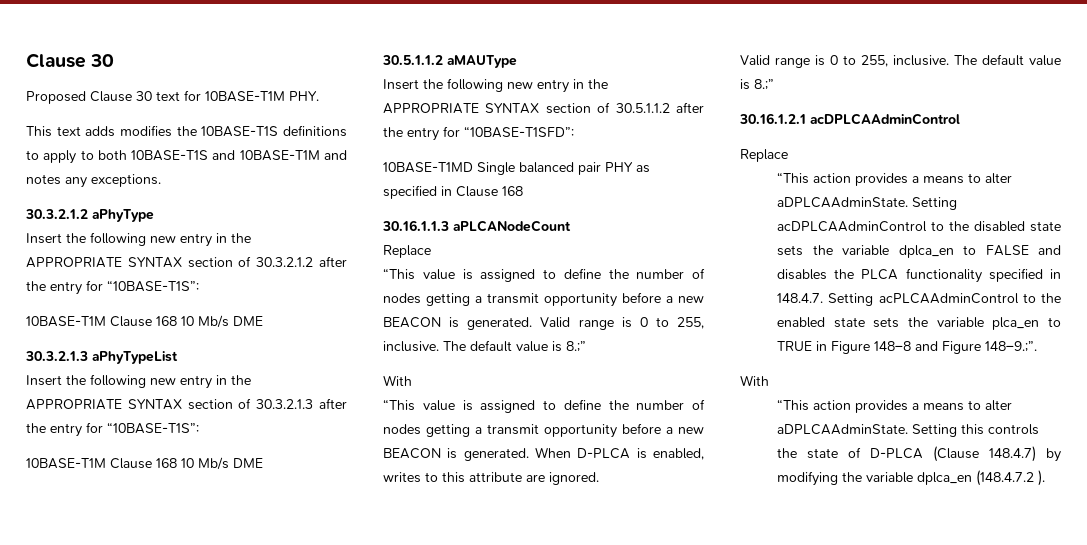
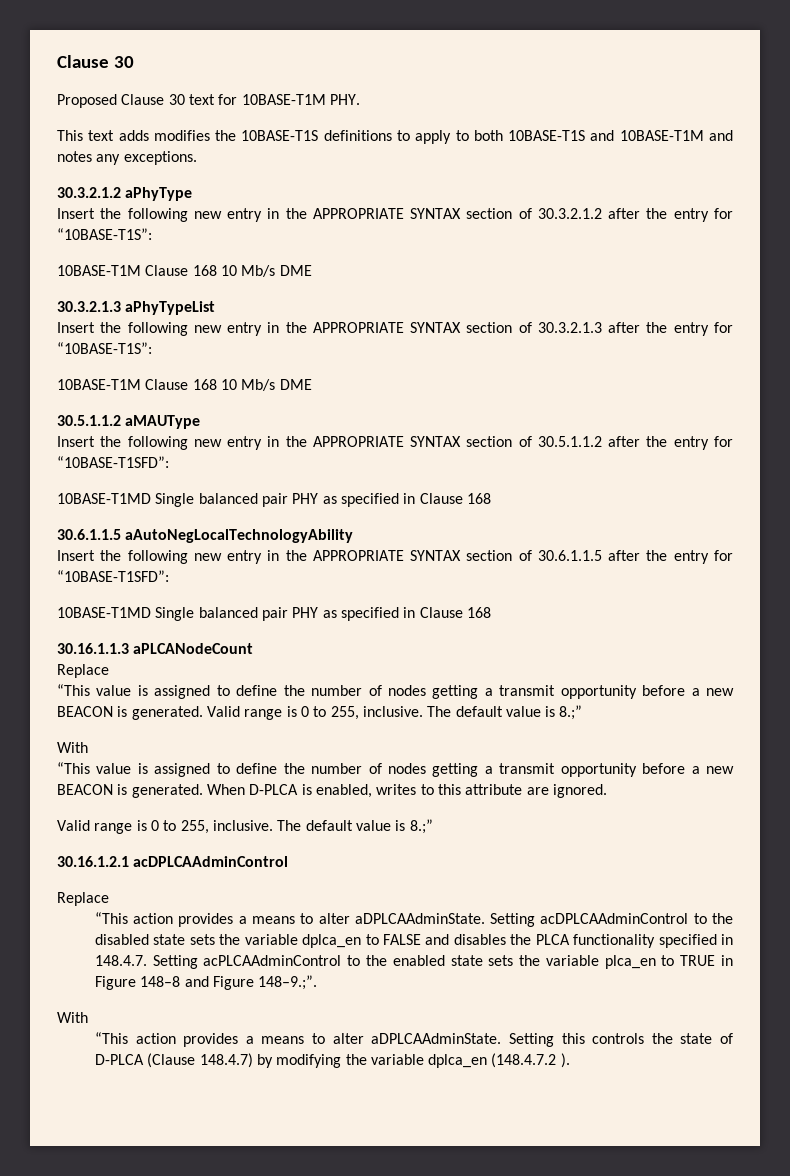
(523, 191) none -> [57,529,354,543] [57,550,733,564] [57,570,169,582] [57,607,491,621] // 30.6.1.1.5 aAutoNegLocalTechnologyAbility // Insert the following new entry in the APPROPRIATE SYNTAX section of 30.6.1.1.5 after the entry for “10BASE-T1SFD”: // 10BASE-T1MD Single balanced pair PHY as specified in Clause 168

